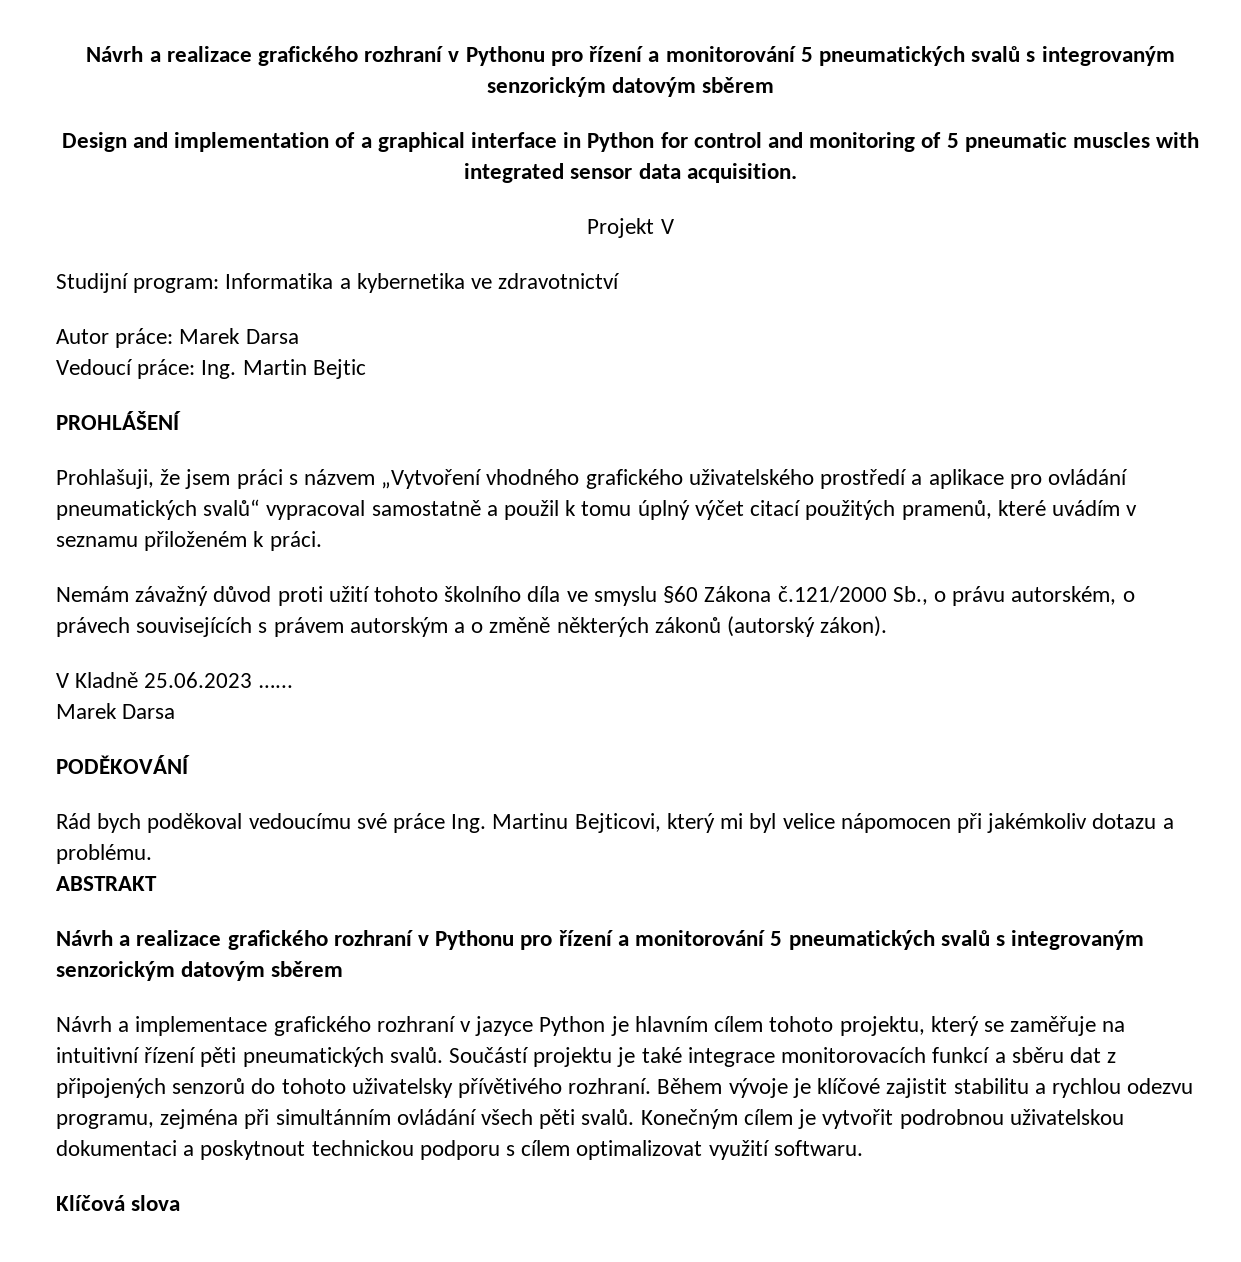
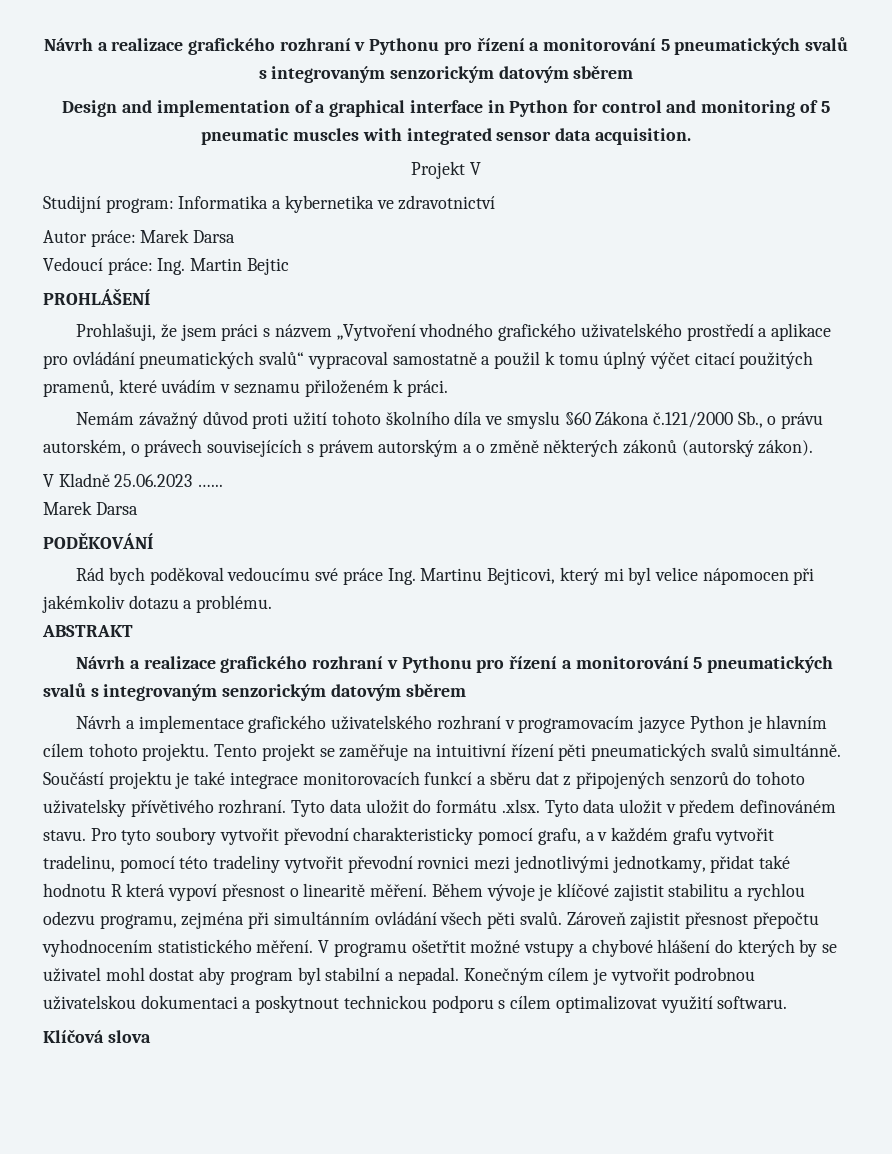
[376,1016,472,1032] rozhraní v -> [331,715,635,733] uživatelského rozhraní v programovacím
[839,1016,979,1036] projektu, který -> [142,743,315,761] projektu. Tento projekt
[389,1047,443,1063] svalů. -> [710,743,842,757] svalů simultánně.
(652, 1086) none -> [291,799,837,817] [43,827,775,845] [43,855,790,873] [43,883,428,901] Tyto data uložit do formátu .xlsx. Tyto data uložit v předem definováném stavu. Pro tyto soubory vytvořit převodní charakteristicky pomocí grafu, a v každém grafu vytvořit tradelinu, pomocí této tradeliny vytvořit převodní rovnici mezi jednotlivými jednotkamy, přidat také hodnotu R která vypoví přesnost o linearitě měření.
(635, 1117) none -> [566,912,819,929] [42,939,838,957] [43,967,459,985] Zároveň zajistit přesnost přepočtu vyhodnocením statistického měření. V programu ošetřtit možné vstupy a chybové hlášení do kterých by se uživatel mohl dostat aby program byl stabilní a nepadal.

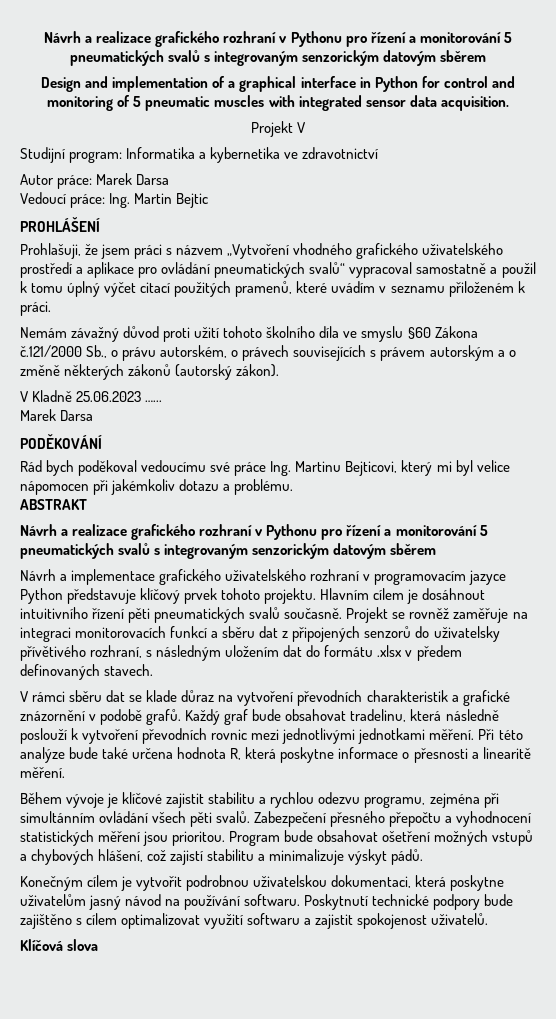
[747,715,828,733] [43,743,842,761] [43,771,298,789] je hlavním cílem tohoto projektu. Tento projekt se zaměřuje na intuitivní řízení pěti pneumatických svalů simultánně. Součástí projektu je také integrace -> [67,588,486,604] [20,607,528,623] [20,627,71,642] představuje klíčový prvek tohoto projektu. Hlavním cílem je dosáhnout intuitivního řízení pěti pneumatických svalů současně. Projekt se rovněž zaměřuje na integraci
[756,771,806,785] tohoto -> (430, 632) none
[218,799,837,817] [43,827,775,845] [43,855,790,873] [43,883,299,901] rozhraní. Tyto data uložit do formátu .xlsx. Tyto data uložit v předem definováném stavu. Pro tyto soubory vytvořit převodní charakteristicky pomocí grafu, a v každém grafu vytvořit tradelinu, pomocí této tradeliny vytvořit převodní rovnici mezi jednotlivými jednotkamy, přidat také hodnotu R která vypoví přesnost o -> [90,645,462,661] [20,664,154,680] [20,690,510,706] [20,709,499,725] [20,728,523,744] [20,747,479,763] rozhraní, s následným uložením dat do formátu .xlsx v předem definovaných stavech. // V rámci sběru dat se klade důraz na vytvoření převodních charakteristik a grafické znázornění v podobě grafů. Každý graf bude obsahovat tradelinu, která následně poslouží k vytvoření převodních rovnic mezi jednotlivými jednotkami měření. Při této analýze bude také určena hodnota R, která poskytne informace o přesnosti a
(428, 890) none -> (65, 772) //
[566,912,819,929] [42,939,838,957] [43,967,459,985] Zároveň zajistit přesnost přepočtu vyhodnocením statistického měření. V programu ošetřtit možné vstupy a chybové hlášení do kterých by se uživatel mohl dostat aby program byl stabilní a nepadal. -> [254,811,532,827] [20,830,534,846] [20,849,424,865] Zabezpečení přesného přepočtu a vyhodnocení statistických měření jsou prioritou. Program bude obsahovat ošetření možných vstupů a chybových hlášení, což zajistí stabilitu a minimalizuje výskyt pádů. //
[140,995,788,1013] dokumentaci a poskytnout technickou podporu s cílem optimalizovat využití softwaru. -> [331,875,505,891] [20,894,514,910] [20,913,489,929] dokumentaci, která poskytne uživatelům jasný návod na používání softwaru. Poskytnutí technické podpory bude zajištěno s cílem optimalizovat využití softwaru a zajistit spokojenost uživatelů.

